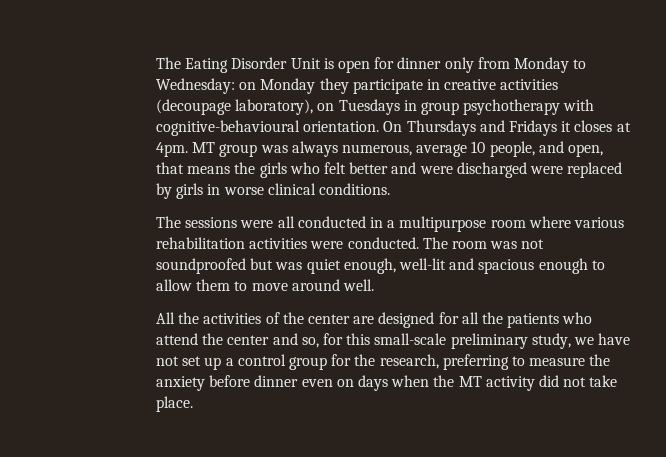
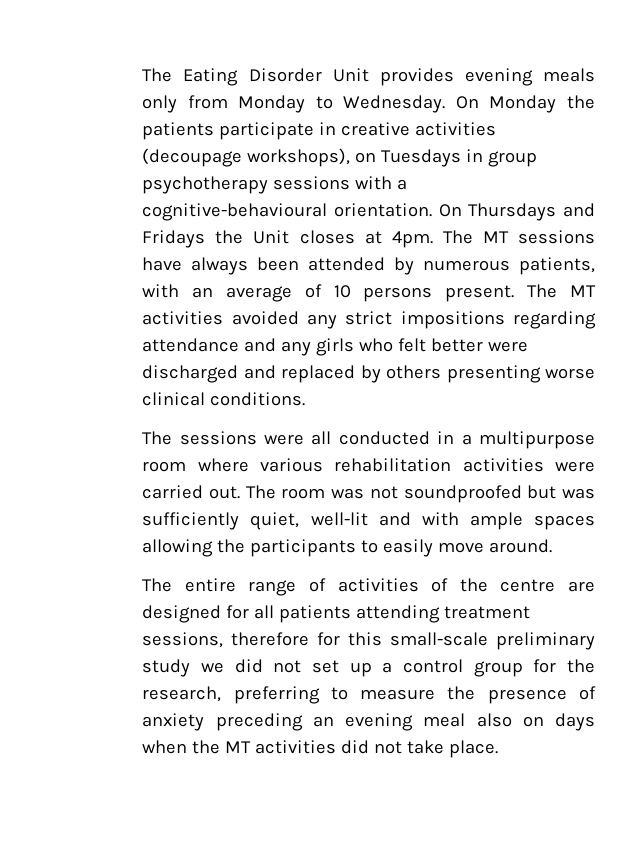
[323,57,587,73] [156,78,349,94] is open for dinner only from Monday to Wednesday: on Monday they -> [379,68,595,86] [142,95,595,113] [142,122,215,140] provides evening meals only from Monday to Wednesday. On Monday the patients
[235,99,314,115] laboratory), -> [247,148,351,167] workshops),
[563,99,595,111] with -> [273,176,408,190] sessions with a
[561,121,572,132] it -> [215,230,290,244] the Unit
[192,141,603,157] [156,162,256,174] MT group was always numerous, average 10 people, and open, that means the -> [442,230,596,244] [142,257,595,275] [142,284,597,302] [142,311,596,329] [142,338,312,356] The MT sessions have always been attended by numerous patients, with an average of 10 persons present. The MT activities avoided any strict impositions regarding attendance and any
[391,162,417,174] and -> (484, 345) none
[529,166,563,174] were -> [243,365,276,379] and
[176,183,221,199] girls in -> [386,365,541,383] others presenting
[347,237,419,249] conducted. -> [142,485,241,499] carried out.
[306,258,605,274] [156,279,375,291] [156,312,200,324] quiet enough, well-lit and spacious enough to allow them to move around well. // All the -> [142,512,595,530] [142,539,553,557] [142,578,327,596] sufficiently quiet, well-lit and with ample spaces allowing the participants to easily move around. // The entire range of
[308,314,351,324] center -> [500,579,556,592] centre
[481,312,593,328] [156,333,319,348] the patients who attend the center and so, -> [279,605,531,623] [142,632,310,648] patients attending treatment sessions, therefore
[531,333,631,349] study, we have -> [142,659,263,677] study we did
[156,375,333,391] anxiety before dinner even -> [487,686,596,704] [142,713,512,731] presence of anxiety preceding an evening meal also
[485,376,535,391] activity -> [255,740,337,754] activities

